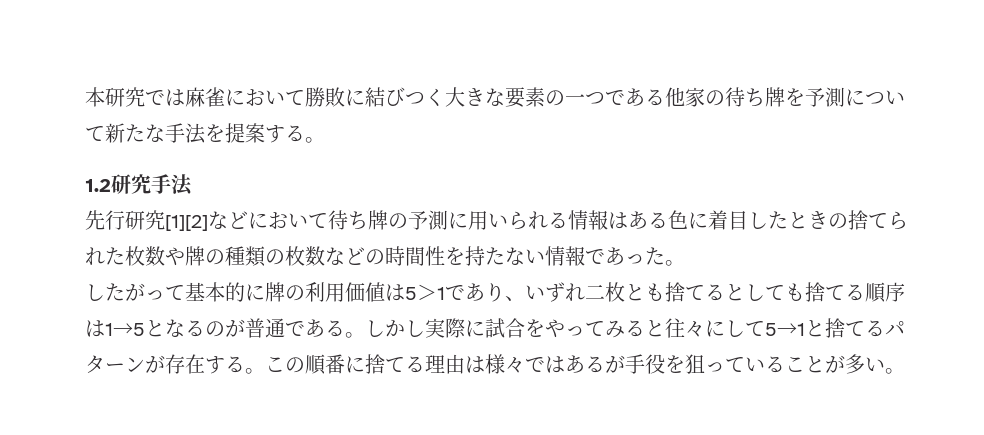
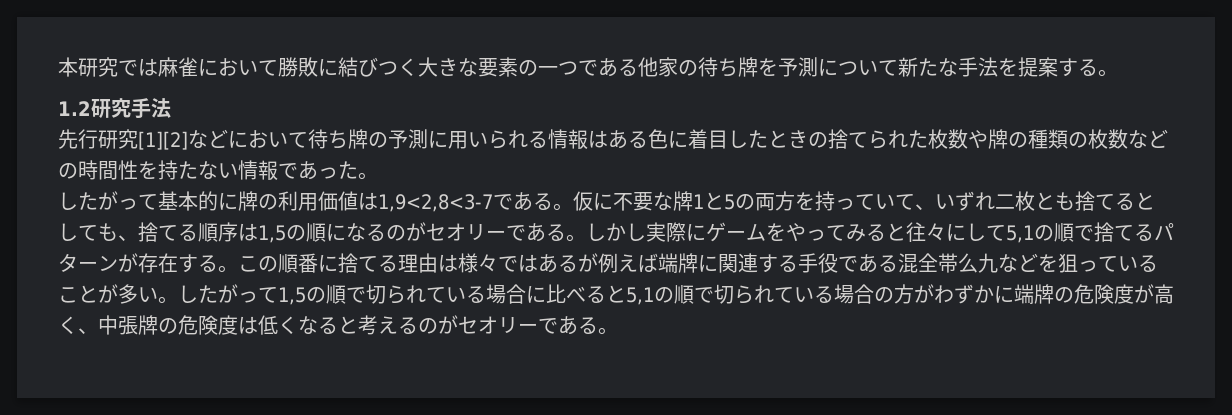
[405,283,505,302] 5＞1であり -> [378,191,915,212] 1,9<2,8<3-7である。仮に不要な牌1と5の両方を持っていて
(805, 292) none -> [118,235,138,241] 、
[105,318,285,338] 1→5となるのが普通 -> [258,222,506,243] 1,5の順になるのがセオリー
[485,318,525,338] 試合 -> [706,222,766,242] ゲーム
[765,320,825,337] 5→1と -> [1006,223,1094,243] 5,1の順で
[625,354,665,374] 手役 -> [598,253,1038,273] 例えば端牌に関連する手役である混全帯么九など
(905, 371) none -> [178,284,1174,305] [58,315,618,335] したがって1,5の順で切られている場合に比べると5,1の順で切られている場合の方がわずかに端牌の危険度が高く、中張牌の危険度は低くなると考えるのがセオリーである。

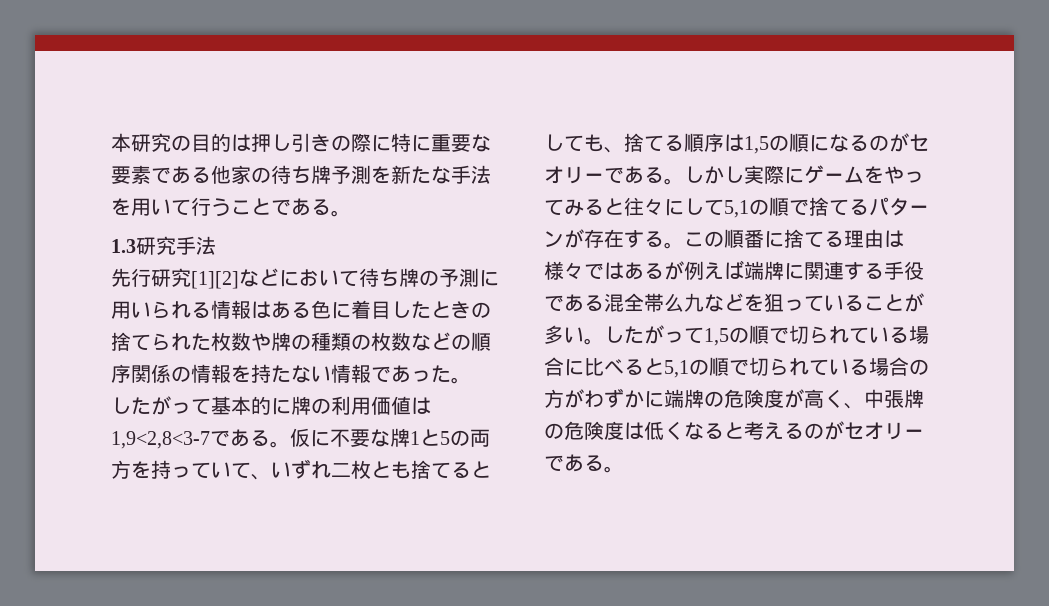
[118,57,578,77] では麻雀において勝敗に結びつく大きな要素の一つ -> [171,133,491,152] [111,165,151,184] の目的は押し引きの際に特に重要な要素
[758,57,1078,77] を予測について新たな手法を提案す -> [331,165,491,184] [111,197,311,217] 予測を新たな手法を用いて行うことであ
[58,101,91,116] 1.2 -> [111,239,136,253] 1.3
[78,160,138,180] 時間性 -> [471,332,491,351] [111,364,231,383] 順序関係の情報

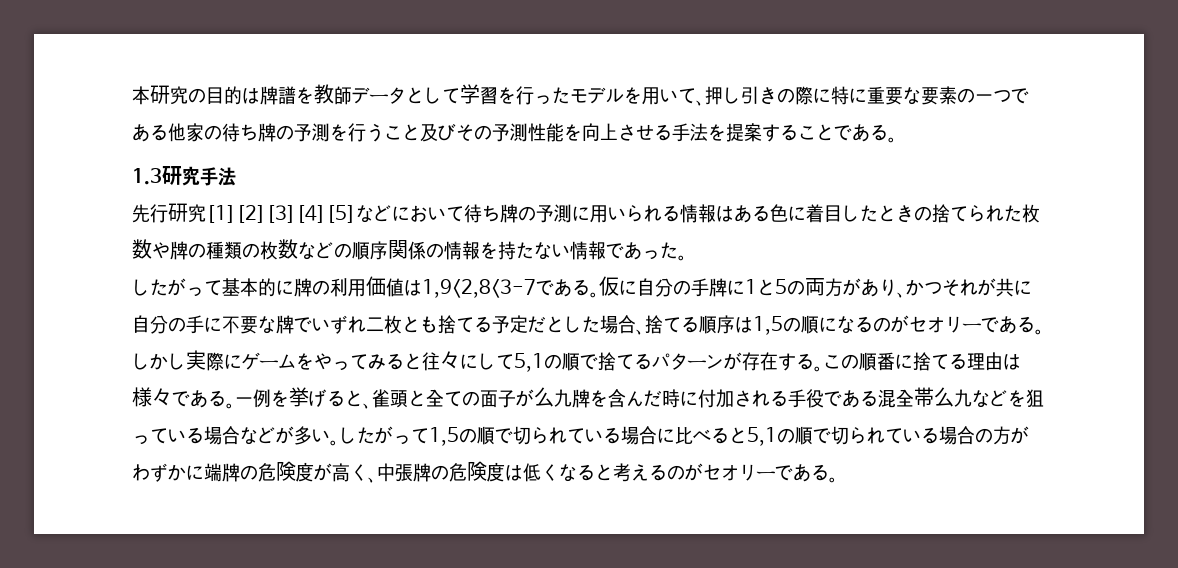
(251, 143) none -> [260,84,705,106] 牌譜を教師データとして学習を行ったモデルを用いて、
(151, 174) none -> [957,88,1011,103] の一つ
[331,165,491,184] [111,197,231,217] 予測を新たな手法を用いて行う -> [276,123,798,142] の予測を行うこと及びその予測性能を向上させる手法を提案する
[191,271,239,289] [1][2] -> [206,205,356,223] [1][2][3][4][5]
[330,428,410,447] 不要な牌 -> [637,278,745,297] 自分の手牌に
[131,460,271,480] を持っていて、 -> [843,278,1032,298] [132,315,312,334] があり、かつそれが共に自分の手に不要な牌で
[471,461,491,478] [544,134,604,152] としても -> [492,315,636,334] 予定だとした場合
[604,260,864,280] はあるが例えば端牌に関連す -> [190,387,770,409] ある。一例を挙げると、雀頭と全ての面子が么九牌を含んだ時に付加され
[864,294,904,311] こと -> [204,426,276,445] 場合など

